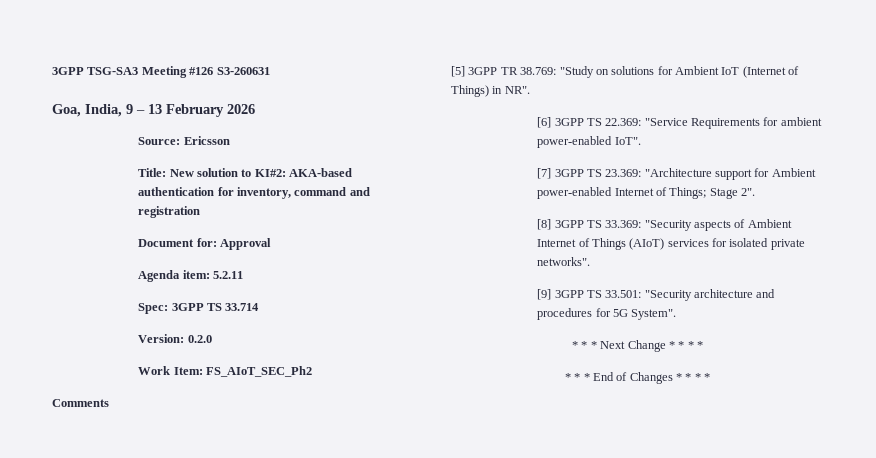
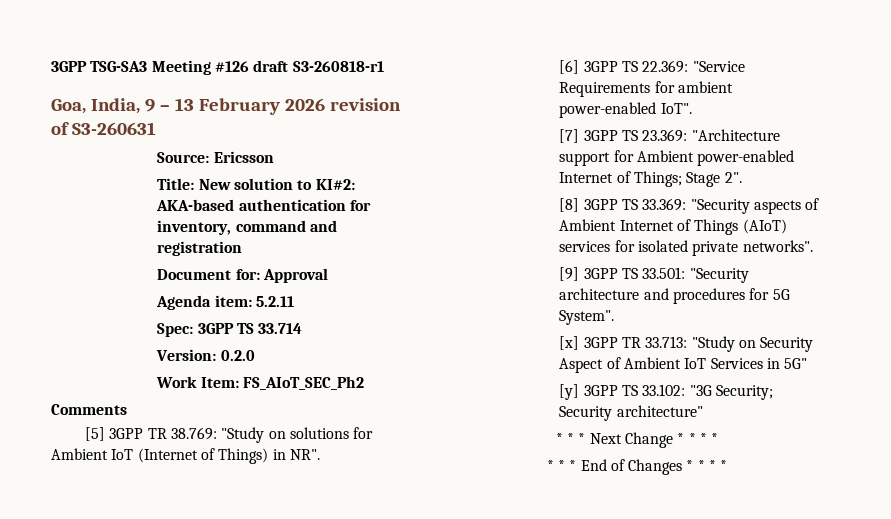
[216,67,270,75] S3-260631 -> [253,60,384,72] draft S3-260818-r1
(255, 109) none -> [329,98,401,111] [51,122,156,135] revision of S3-260631
(677, 314) none -> [559,336,814,352] [559,357,808,373] [559,384,773,400] [559,405,703,421] // [x] 3GPP TR 33.713: "Study on Security Aspect of Ambient IoT Services in 5G" // [y] 3GPP TS 33.102: "3G Security; Security architecture"

